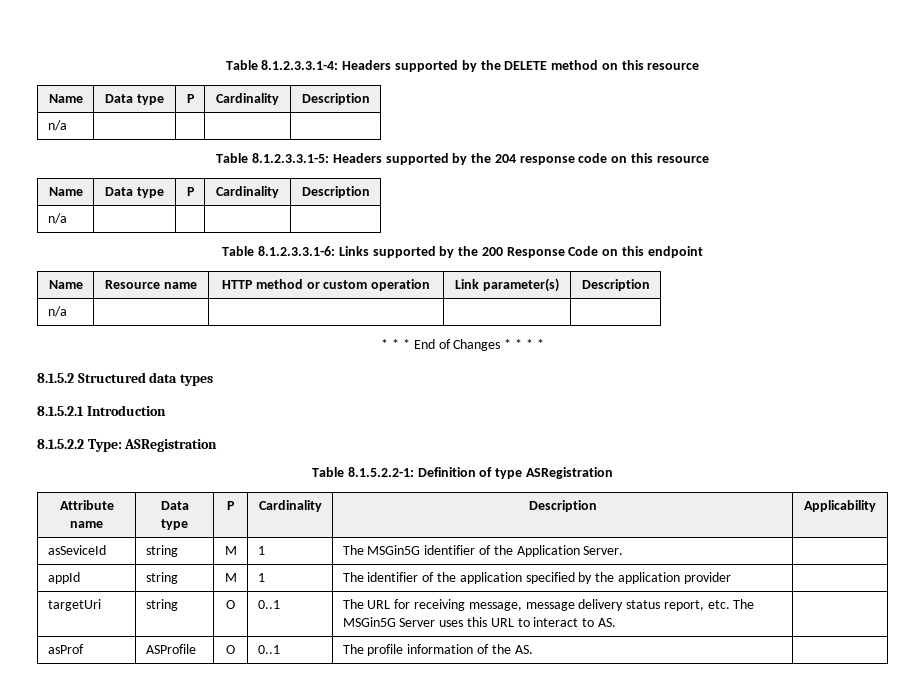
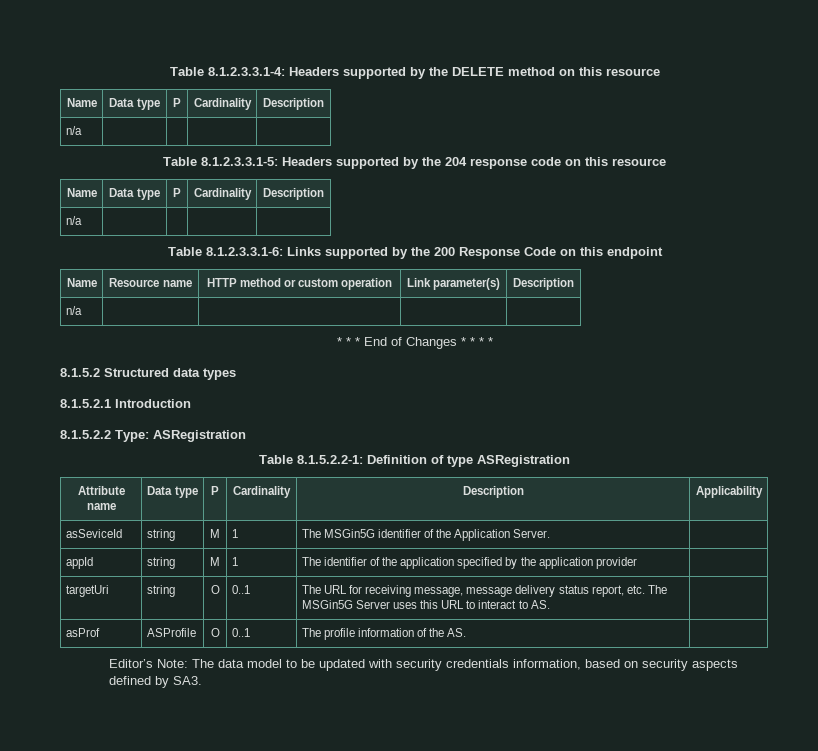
(533, 649) none -> [108,659,738,671] [108,676,202,688] // Editor’s Note: The data model to be updated with security credentials information, based on security aspects defined by SA3.

